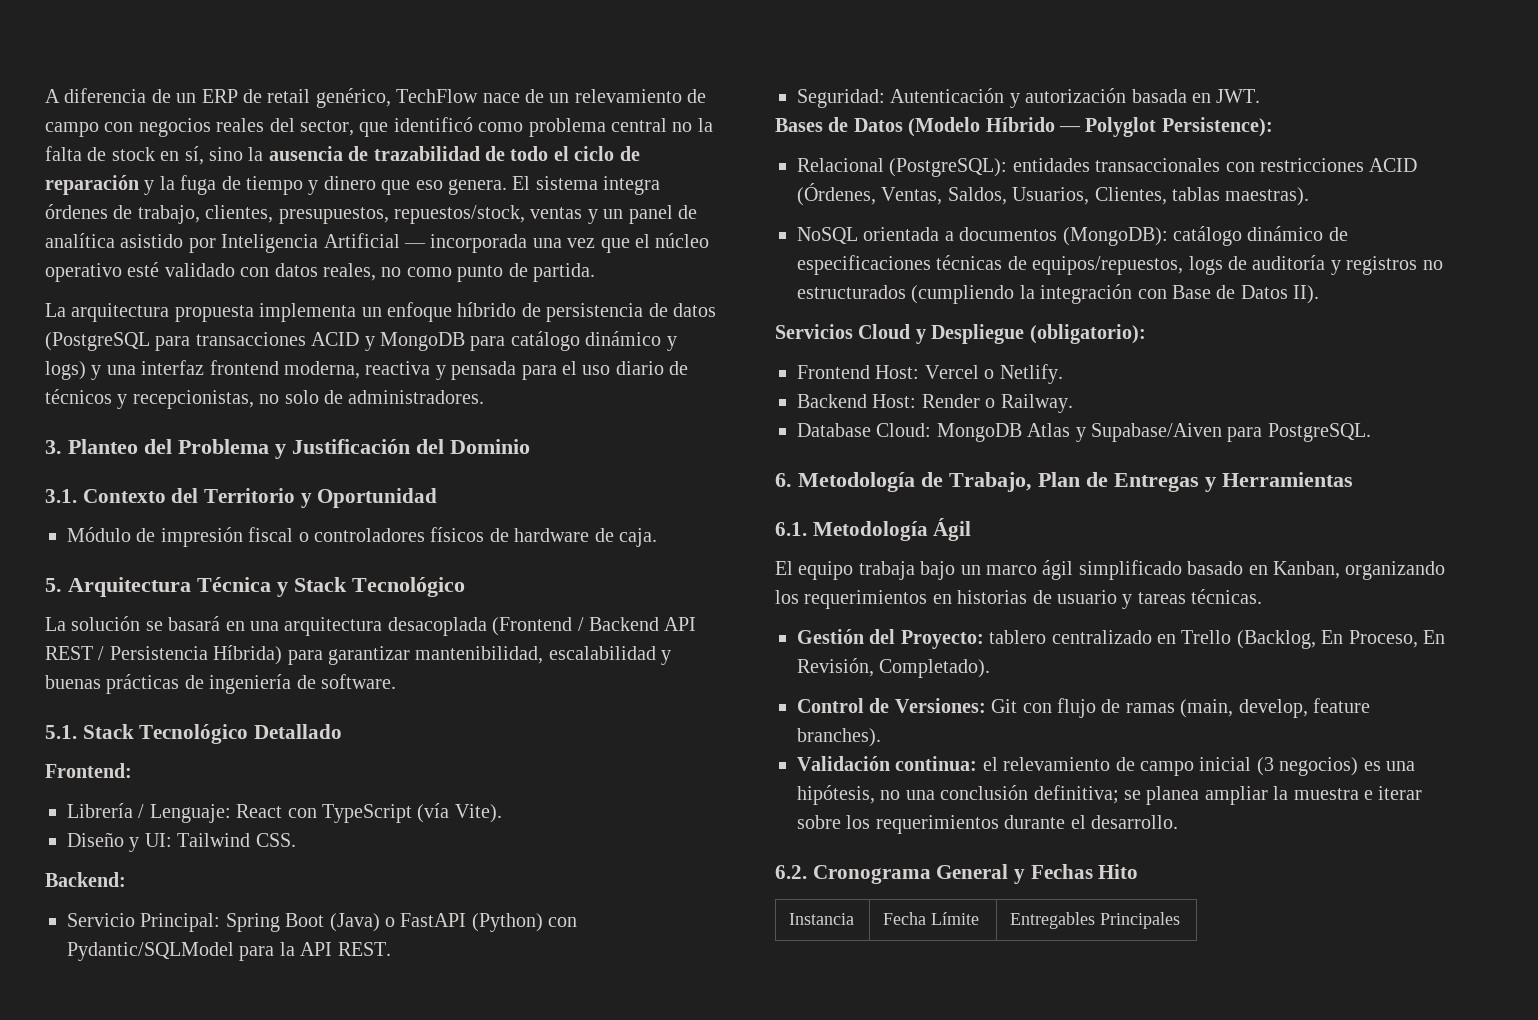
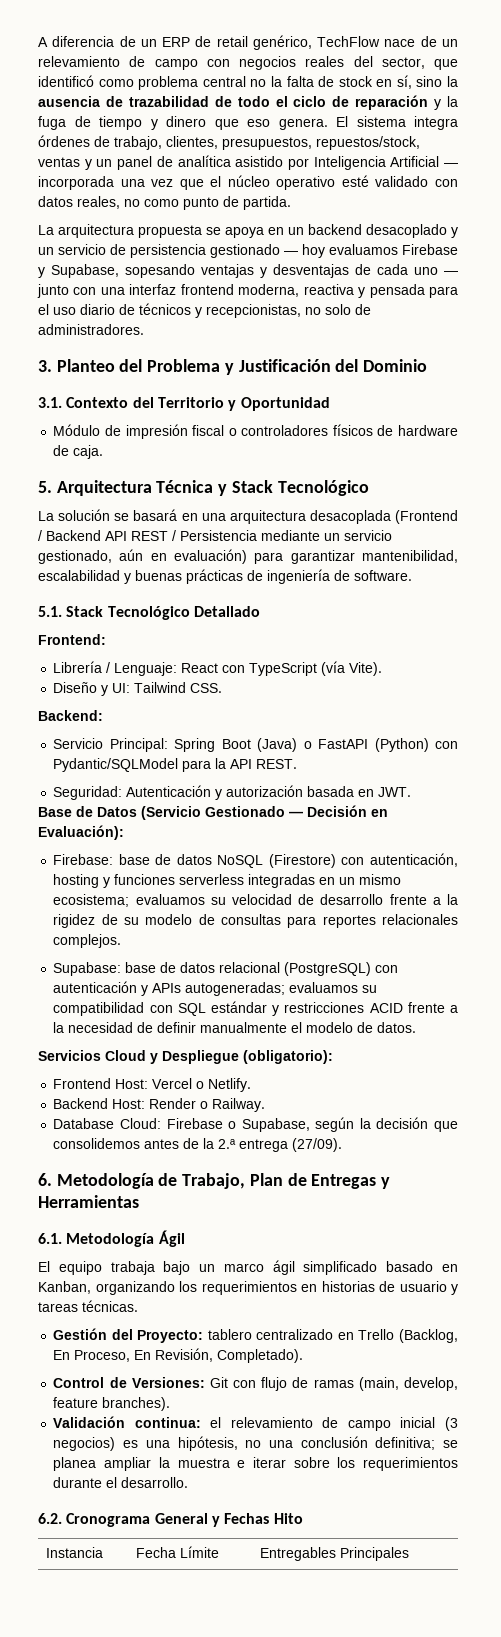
[259,302,716,322] [45,331,677,351] [45,361,102,380] implementa un enfoque híbrido de persistencia de datos (PostgreSQL para transacciones ACID y MongoDB para catálogo dinámico y logs) y -> [206,224,458,238] [38,244,458,258] [38,264,458,278] [37,284,97,298] se apoya en un backend desacoplado y un servicio de persistencia gestionado — hoy evaluamos Firebase y Supabase, sopesando ventajas y desventajas de cada uno — junto con
[213,645,283,665] Híbrida) -> [261,530,392,541] [38,549,247,564] mediante un servicio gestionado, aún en evaluación)
[775,117,1273,137] [797,158,1418,177] [797,183,1310,206] [797,226,1348,246] [797,255,1443,275] [797,284,1320,304] Bases de Datos (Modelo Híbrido — Polyglot Persistence): // Relacional (PostgreSQL): entidades transaccionales con restricciones ACID (Órdenes, Ventas, Saldos, Usuarios, Clientes, tablas maestras). // NoSQL orientada a documentos (MongoDB): catálogo dinámico de especificaciones técnicas de equipos/repuestos, logs de auditoría y registros no estructurados (cumpliendo la integración con Base de Datos II). -> [38,805,388,820] [38,825,124,840] [53,853,458,868] [53,874,402,888] [53,894,458,907] [53,914,458,928] [53,934,122,948] [53,962,399,976] [53,981,378,996] [53,1001,458,1016] [53,1022,417,1033] Base de Datos (Servicio Gestionado — Decisión en Evaluación): // Firebase: base de datos NoSQL (Firestore) con autenticación, hosting y funciones serverless integradas en un mismo ecosistema; evaluamos su velocidad de desarrollo frente a la rigidez de su modelo de consultas para reportes relacionales complejos. // Supabase: base de datos relacional (PostgreSQL) con autenticación y APIs autogeneradas; evaluamos su compatibilidad con SQL estándar y restricciones ACID frente a la necesidad de definir manualmente el modelo de datos.
[936,423,1371,442] MongoDB Atlas y Supabase/Aiven para PostgreSQL. -> [166,1117,458,1132] [53,1138,343,1152] Firebase o Supabase, según la decisión que consolidemos antes de la 2.ª entrega (27/09).

